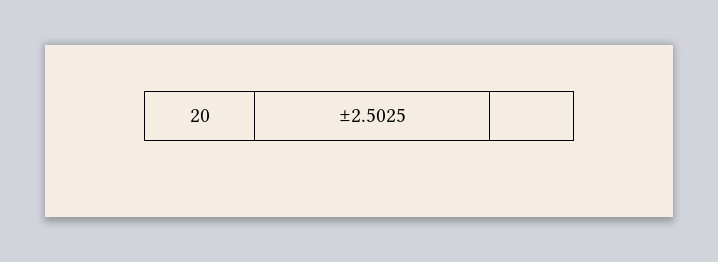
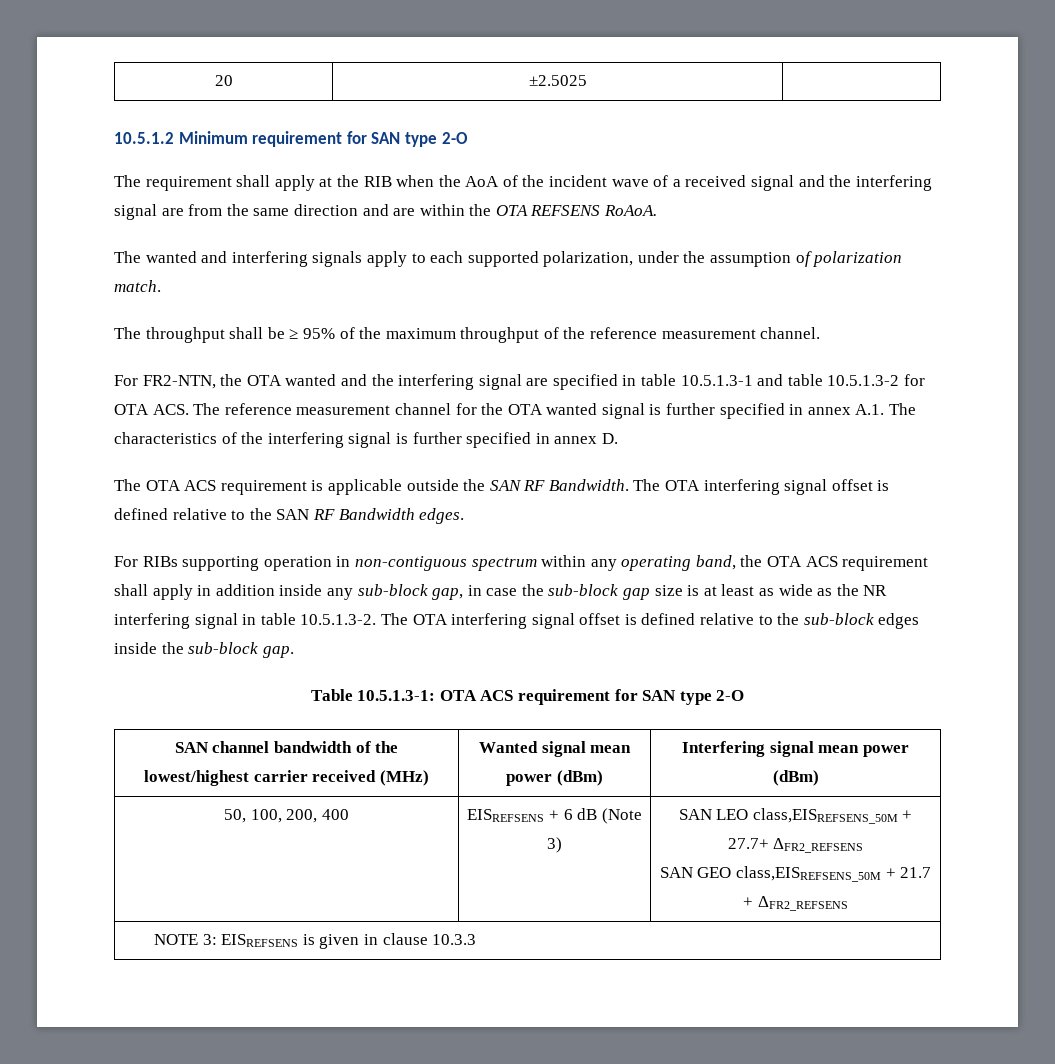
(406, 115) none -> [114,131,468,147] [114,175,932,191] [114,204,658,220] [114,251,903,267] [114,280,161,292] [114,327,821,343] [114,374,926,390] [114,403,917,419] [114,432,618,448] [114,479,890,495] [114,508,465,524] [114,555,929,571] [114,584,888,600] [114,613,920,629] [114,642,294,658] [310,689,745,705] [174,741,399,753] [144,770,429,786] [478,741,632,757] [506,770,603,786] [682,741,909,757] [772,770,819,786] [224,809,349,823] [467,808,642,824] [547,837,562,853] [678,808,913,824] [727,838,864,853] [659,866,932,882] [743,896,848,911] [153,933,477,949] // 10.5.1.2 Minimum requirement for SAN type 2-O // The requirement shall apply at the RIB when the AoA of the incident wave of a received signal and the interfering signal are from the same direction and are within the OTA REFSENS RoAoA. // The wanted and interfering signals apply to each supported polarization, under the assumption of polarization match. // The throughput shall be ≥ 95% of the maximum throughput of the reference measurement channel. // For FR2-NTN, the OTA wanted and the interfering signal are specified in table 10.5.1.3-1 and table 10.5.1.3-2 for OTA ACS. The reference measurement channel for the OTA wanted signal is further specified in annex A.1. The characteristics of the interfering signal is further specified in annex D. // The OTA ACS requirement is applicable outside the SAN RF Bandwidth. The OTA interfering signal offset is defined relative to the SAN RF Bandwidth edges. // For RIBs supporting operation in non-contiguous spectrum within any operating band, the OTA ACS requirement shall apply in addition inside any sub-block gap, in case the sub-block gap size is at least as wide as the NR interfering signal in table 10.5.1.3-2. The OTA interfering signal offset is defined relative to the sub-block edges inside the sub-block gap. // Table 10.5.1.3-1: OTA ACS requirement for SAN type 2-O // SAN channel bandwidth of the lowest/highest carrier received (MHz) | Wanted signal mean power (dBm) | Interfering signal mean power (dBm) // 50, 100, 200, 400 | EISREFSENS + 6 dB (Note 3) | SAN LEO class,EISREFSENS_50M + 27.7+ ΔFR2_REFSENS // SAN GEO class,EISREFSENS_50M + 21.7 + ΔFR2_REFSENS // NOTE 3: EISREFSENS is given in clause 10.3.3

